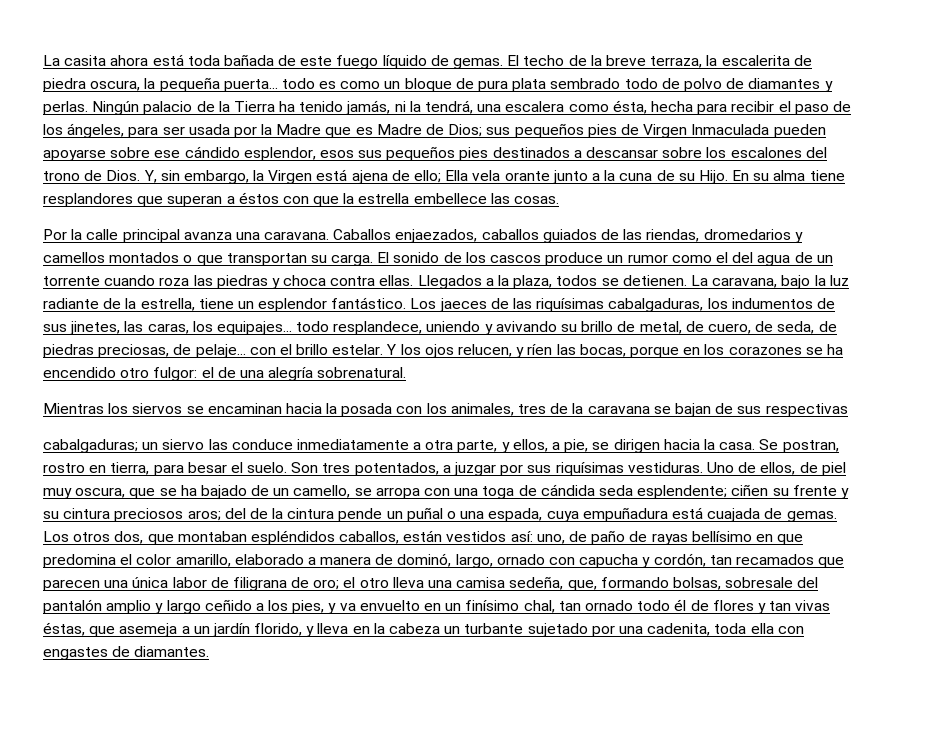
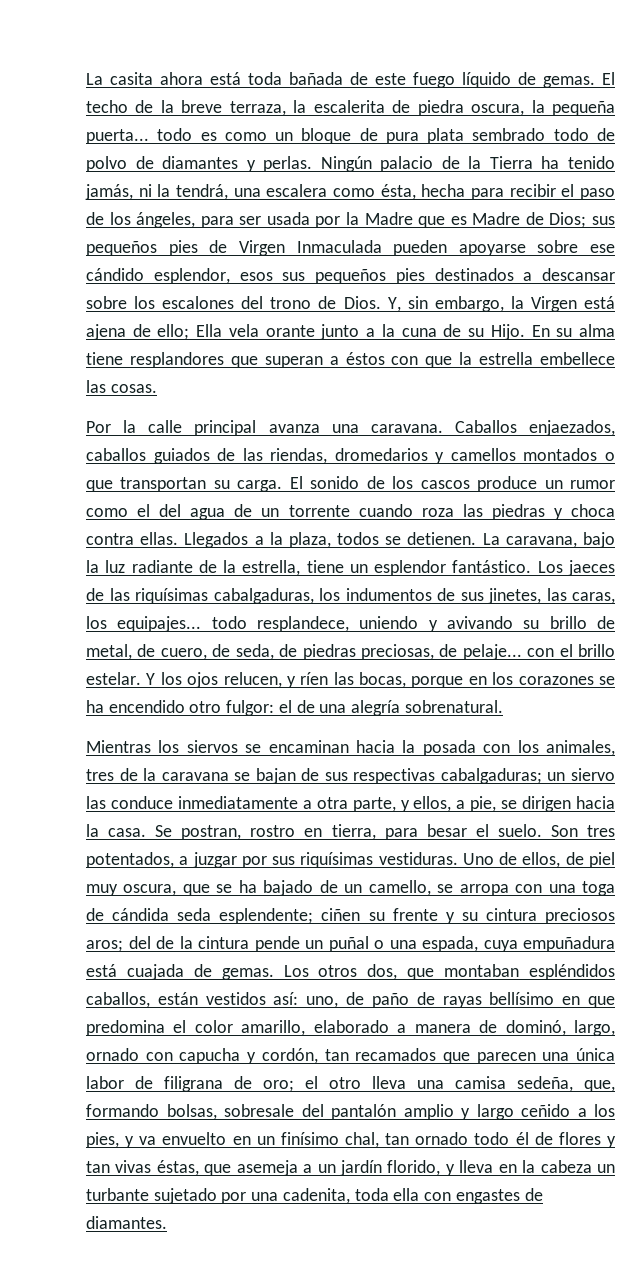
(848, 410) // -> (436, 776) none

